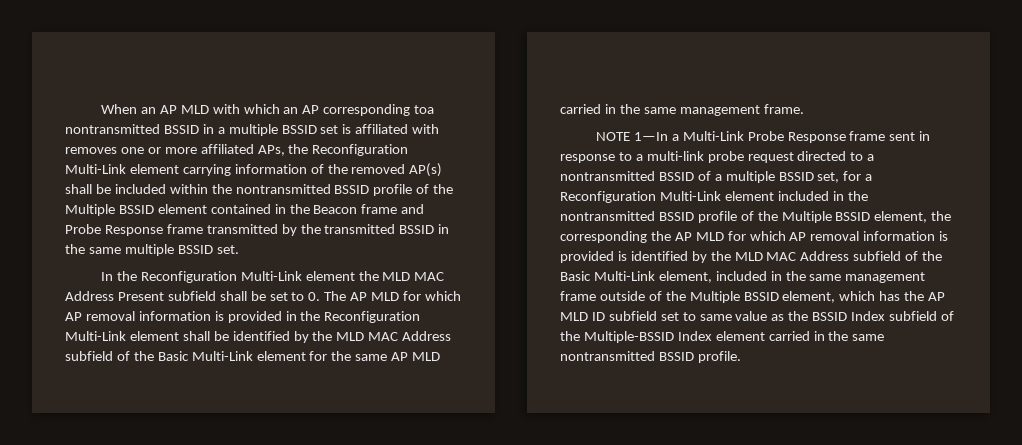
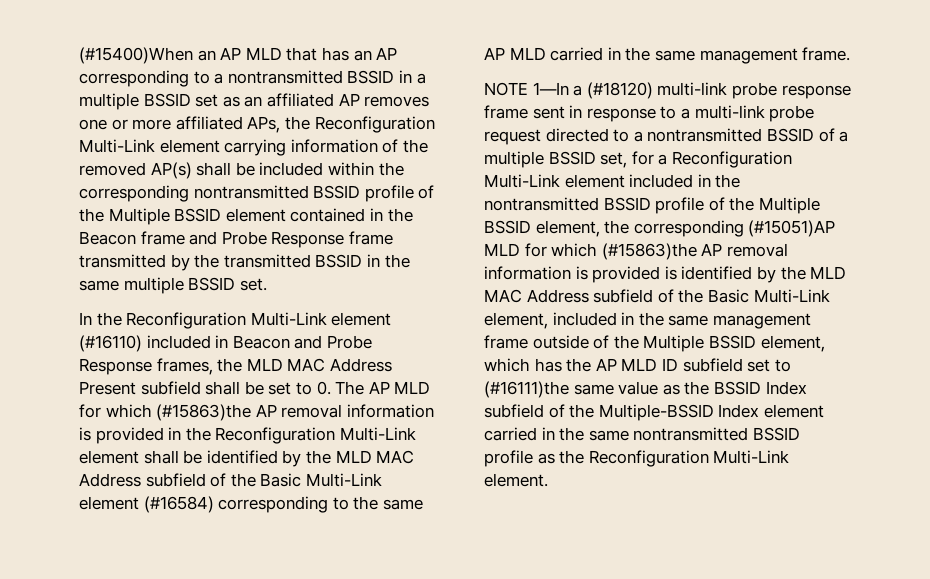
[100,104,137,114] When -> [79,47,193,64] (#15400)When
[212,104,280,114] with which -> [286,47,349,61] that has
[414,105,435,114] toa -> [193,71,224,84] to a
[342,124,440,134] is affiliated with -> [222,93,360,107] as an affiliated AP
(232, 189) none -> [79,185,189,202] corresponding
(355, 276) none -> [79,335,372,352] [79,358,213,375] (#16110) included in Beacon and Probe Response frames,
(461, 296) none -> [156,404,252,421] (#15863)the
[309,351,328,361] for -> [143,496,349,513] (#16584) corresponding to
[682,131,846,143] Multi-Link Probe Response -> [586,82,851,99] (#18120) multi-link probe response
[650,231,786,241] the AP MLD for which -> [748,220,836,237] [484,243,697,260] (#15051)AP MLD for which (#15863)the
(696, 316) none -> [484,381,569,398] (#16111)the
[697,351,741,363] profile. -> [484,450,790,467] [484,473,548,487] profile as the Reconfiguration Multi-Link element.

